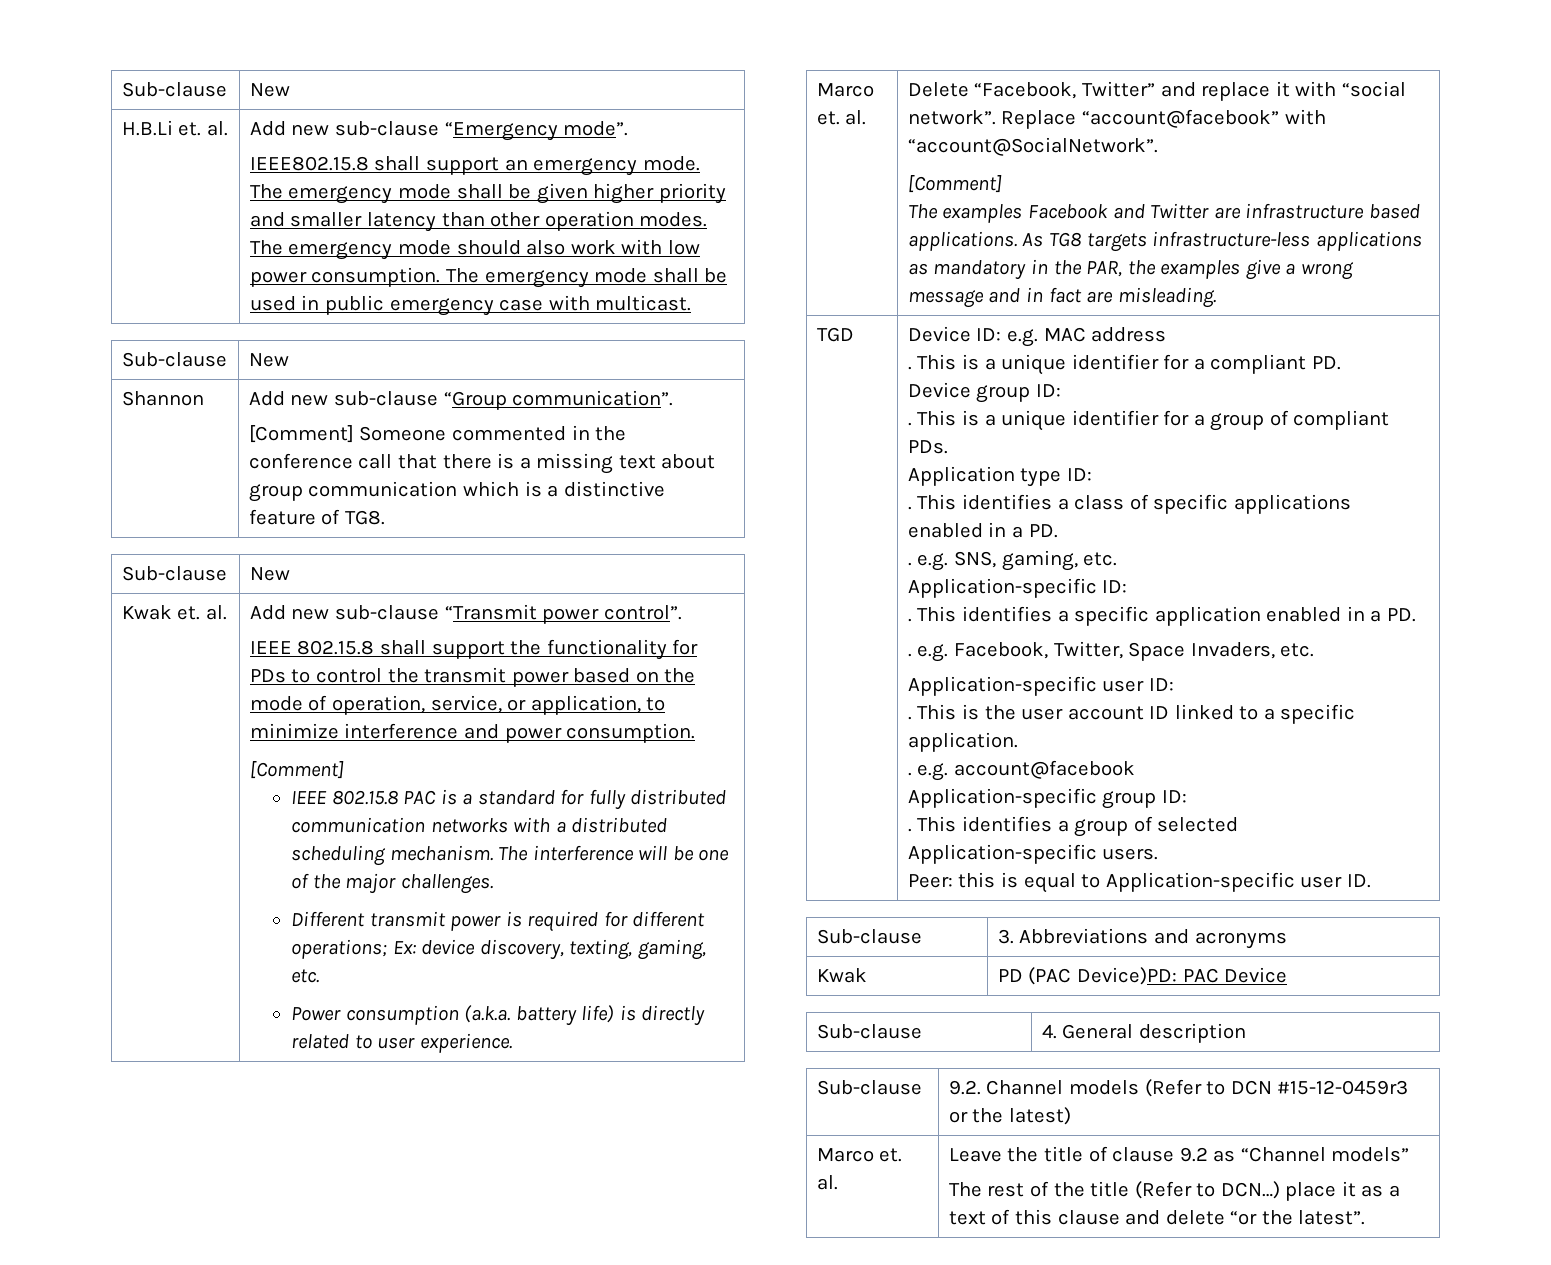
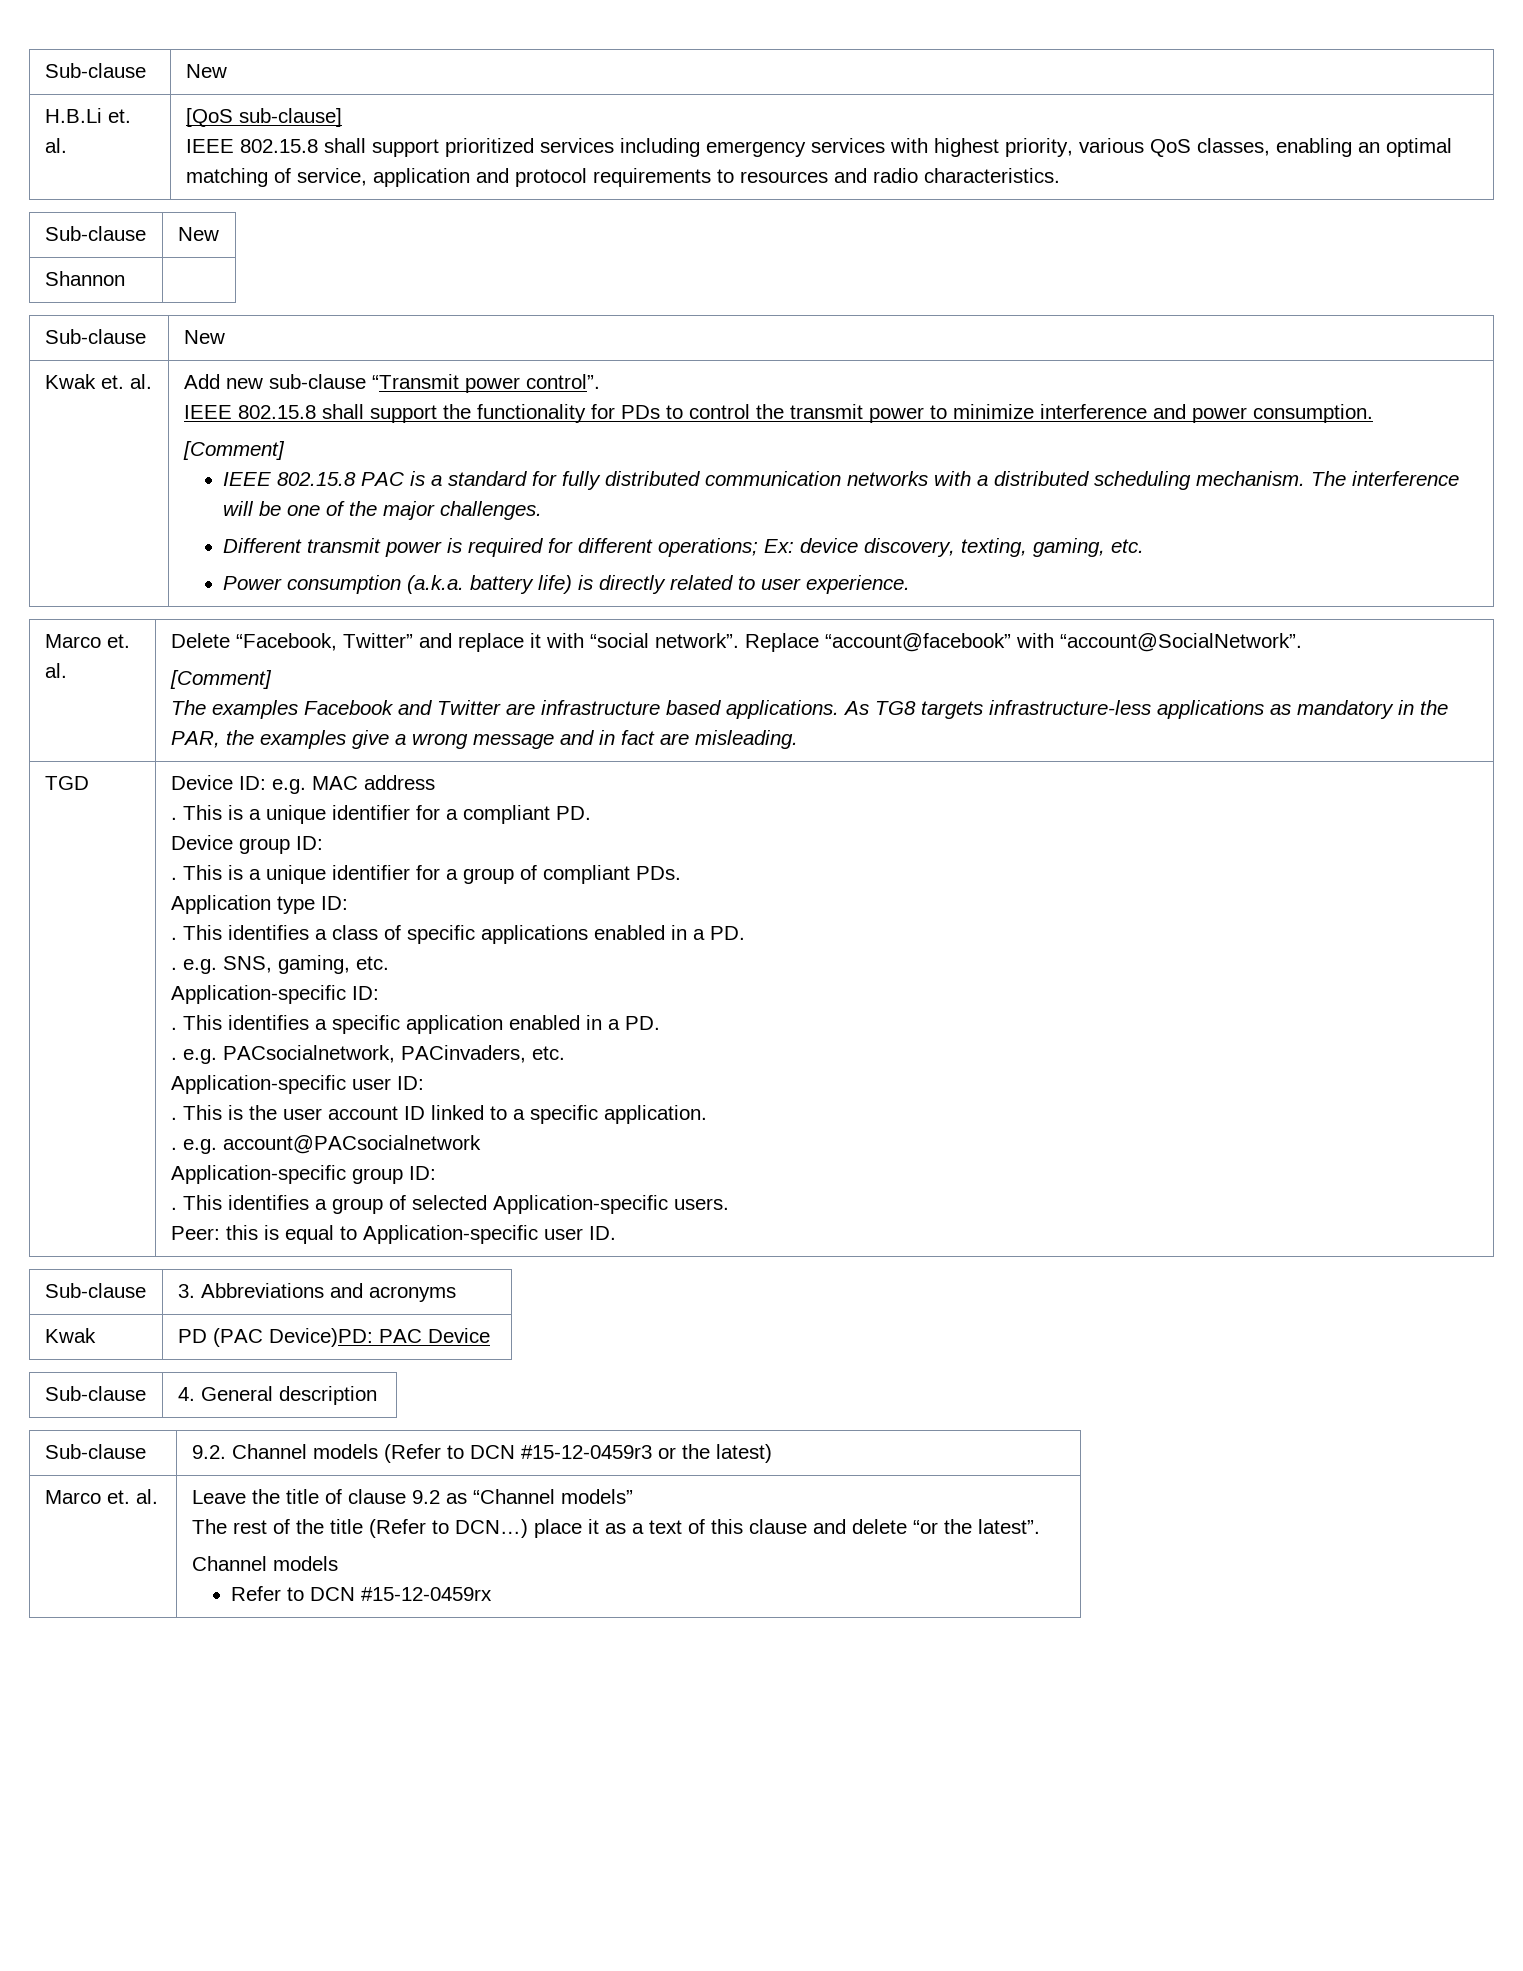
[249,121,629,141] [249,156,700,176] [249,183,726,204] [249,211,708,232] [249,239,700,260] [249,267,728,288] [249,295,692,316] [121,352,227,367] [248,353,289,367] [121,391,204,406] [248,390,674,410] [248,425,627,443] [248,453,716,474] [248,481,665,502] [248,509,385,525] Add new sub-clause “Emergency mode”. // IEEE802.15.8 shall support an emergency mode. The emergency mode shall be given higher priority and smaller latency than other operation modes. The emergency mode should also work with low power consumption. The emergency mode shall be used in public emergency case with multicast. // Sub-clause | New // Shannon | Add new sub-clause “Group communication”. // [Comment] Someone commented in the conference call that there is a missing text about group communication which is a distinctive feature of TG8. -> [185,108,342,127] [185,138,1452,157] [185,168,1060,187] [44,226,146,241] [177,227,219,241] [44,271,125,286] [QoS sub-clause] // IEEE 802.15.8 shall support prioritized services including emergency services with highest priority, various QoS classes, enabling an optimal matching of service, application and protocol requirements to resources and radio characteristics. // Sub-clause | New // Shannon |
[573,668,696,683] [249,695,641,715] based on the mode of operation, service, or application, -> (924, 415) none
[953,641,1275,661] Facebook, Twitter, Space Invaders, -> [222,1045,526,1063] PACsocialnetwork, PACinvaders,
[953,760,1135,779] account@facebook -> [222,1135,481,1154] account@PACsocialnetwork
(1366, 1217) none -> [191,1556,338,1571] [231,1586,493,1601] // Channel models // Refer to DCN #15-12-0459rx

